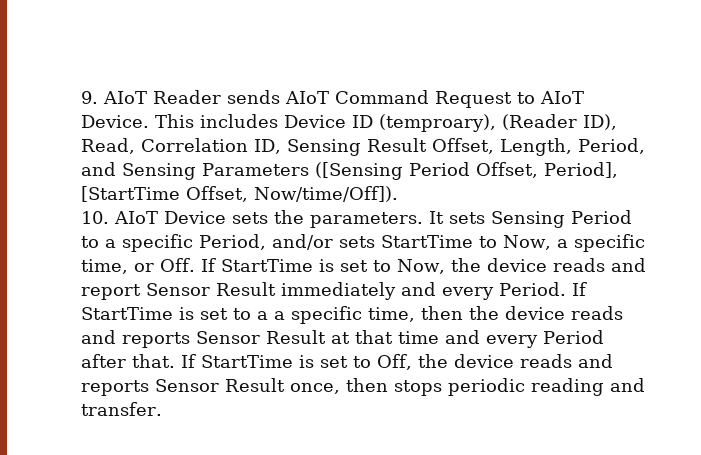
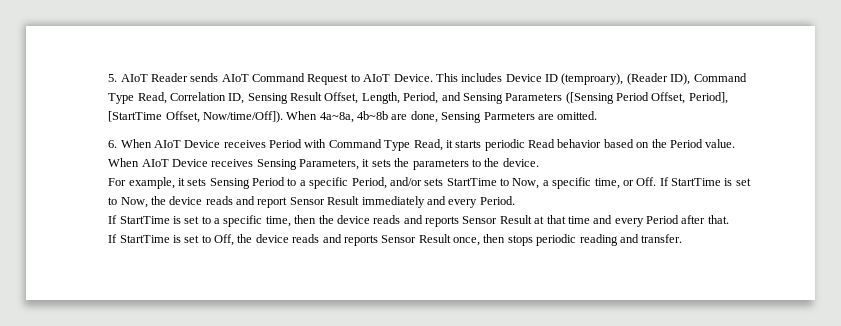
[81,91,99,104] 9. -> [108,74,118,82] 5.
(618, 122) none -> [693,73,747,82] [108,93,135,104] Command Type
[81,210,445,228] // 10. AIoT Device sets the parameters. It -> [286,111,598,123] [108,139,736,151] [108,158,539,170] [108,177,185,189] When 4a~8a, 4b~8b are done, Sensing Parmeters are omitted. // 6. When AIoT Device receives Period with Command Type Read, it starts periodic Read behavior based on the Period value. When AIoT Device receives Sensing Parameters, it sets the parameters to the device. // For example, it
(567, 289) none -> (515, 200) //
[274,311,286,320] a -> (221, 221) none
(176, 361) none -> (729, 219) //

